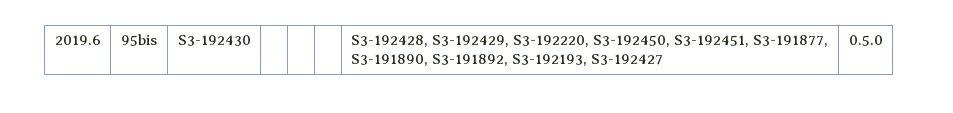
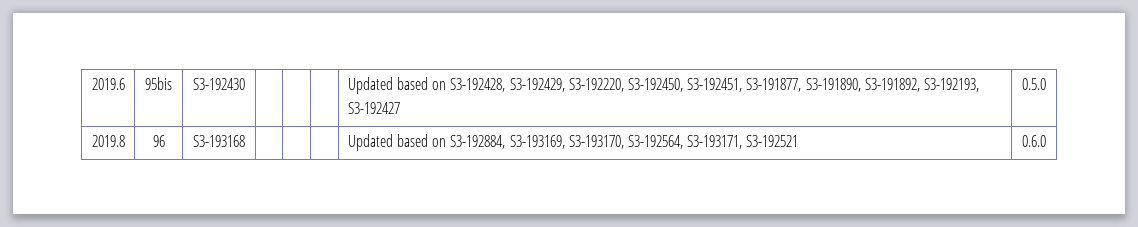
(251, 40) none -> [347,77,447,94] Updated based on
(883, 40) none -> [91,135,125,147] [152,135,165,147] [193,135,245,147] [347,134,799,151] [1022,135,1046,147] // 2019.8 | 96 | S3-193168 | | | | Updated based on S3-192884, S3-193169, S3-193170, S3-192564, S3-193171, S3-192521 | 0.6.0

